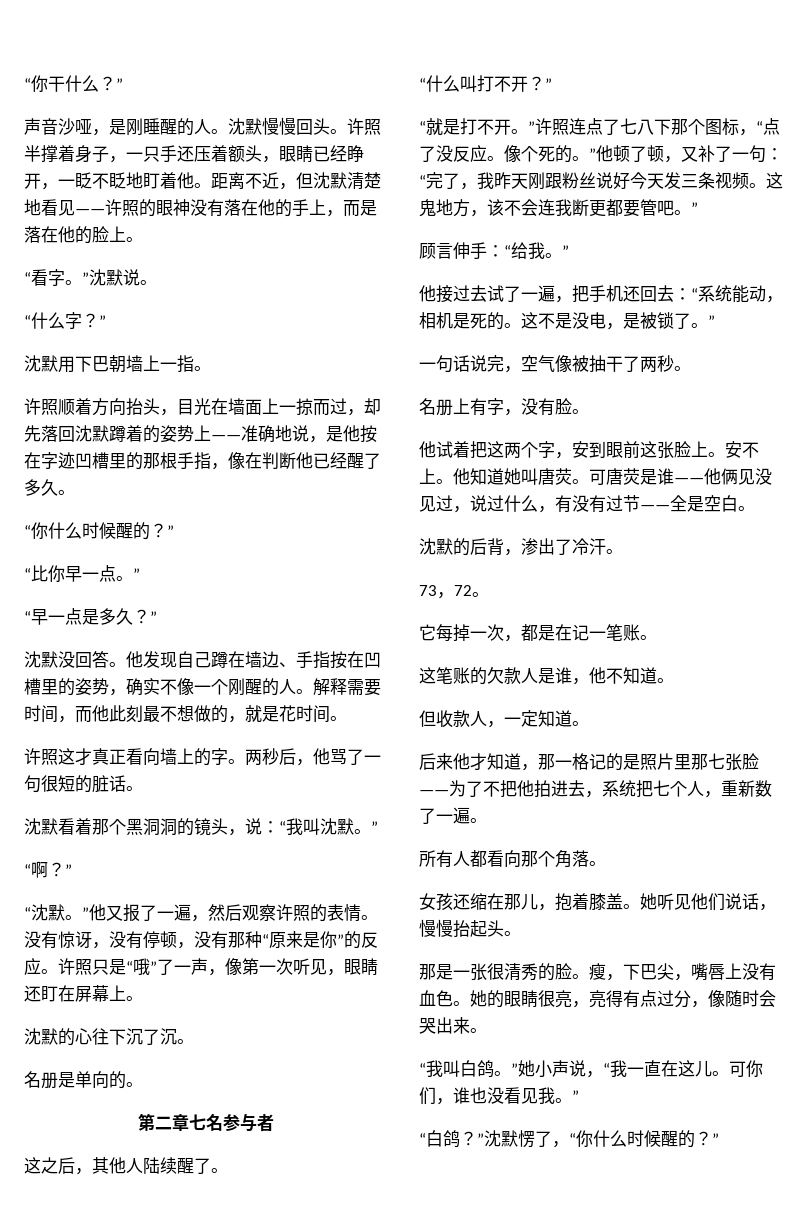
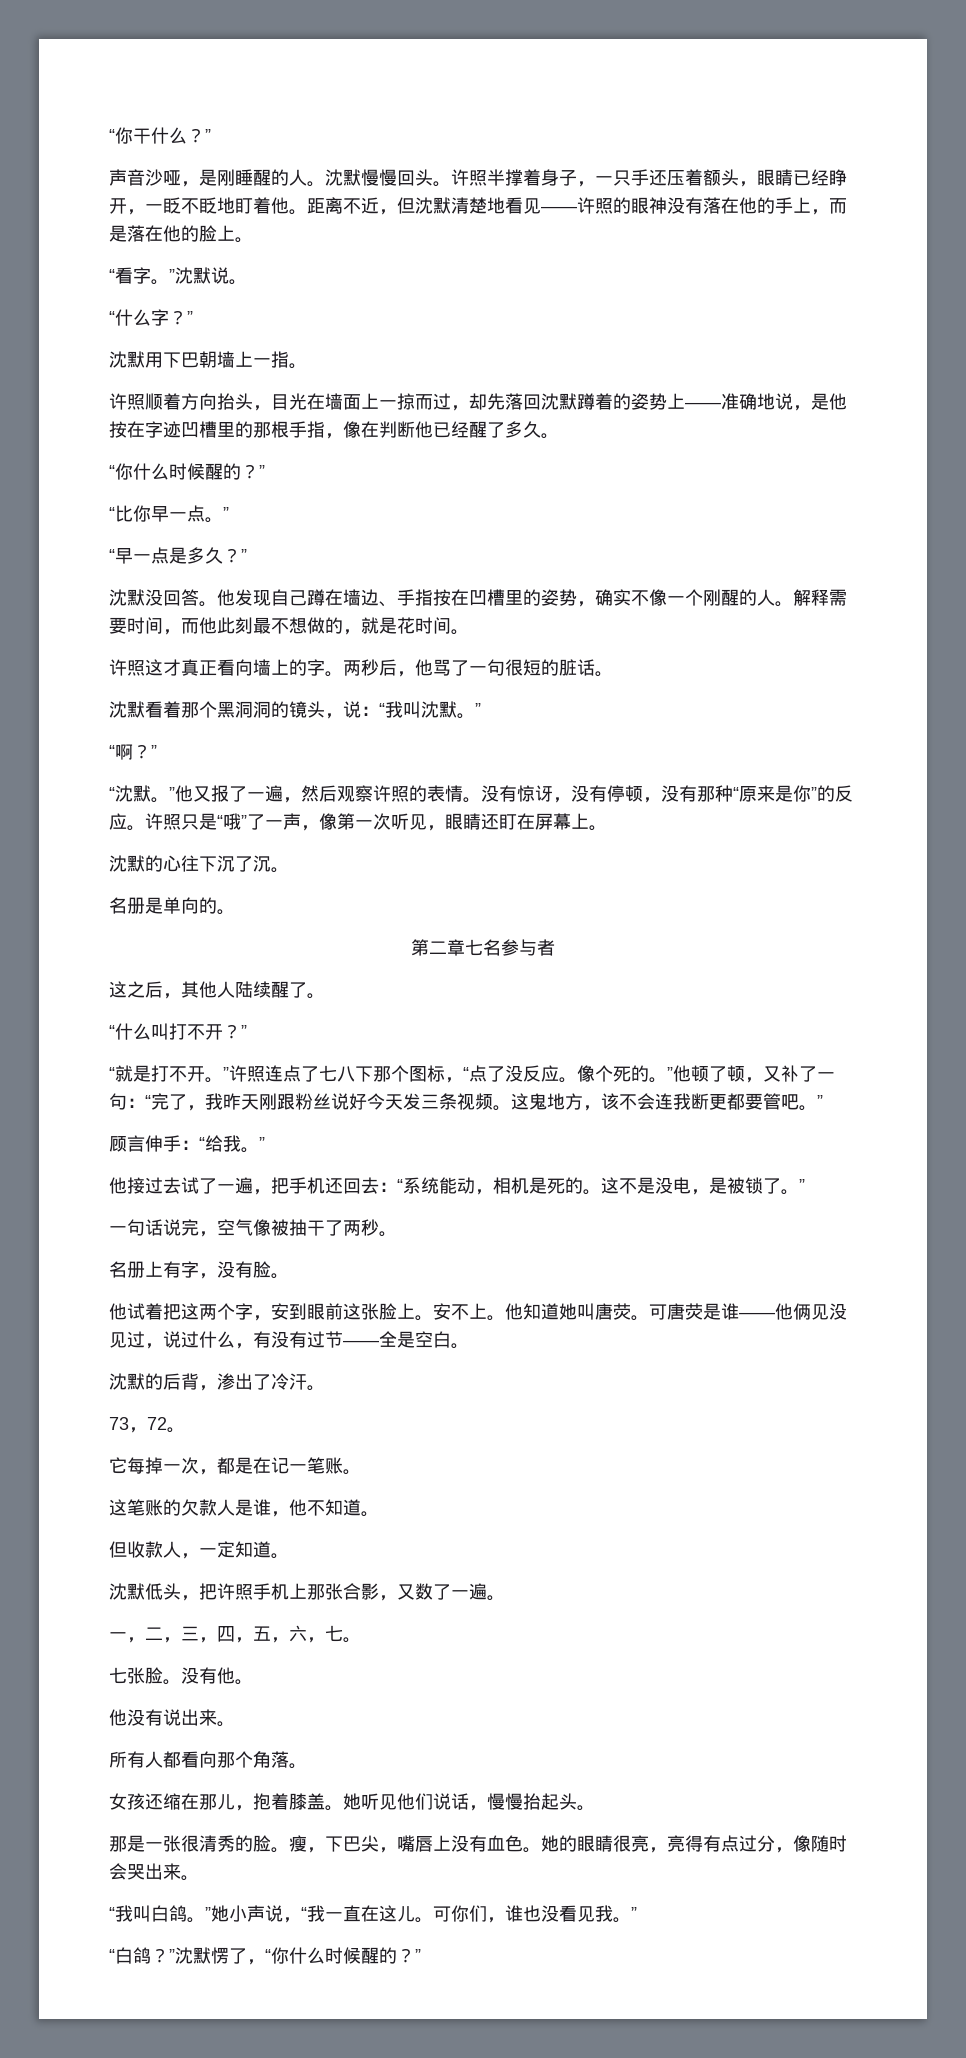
[419,753,759,771] [419,780,772,798] [419,807,470,824] 后来他才知道，那一格记的是照片里那七张脸——为了不把他拍进去，系统把七个人，重新数了一遍 -> [109,1583,505,1601] [109,1625,361,1643] [109,1667,253,1685] [109,1709,217,1726] 沈默低头，把许照手机上那张合影，又数了一遍。 // 一，二，三，四，五，六，七。 // 七张脸。没有他。 // 他没有说出来

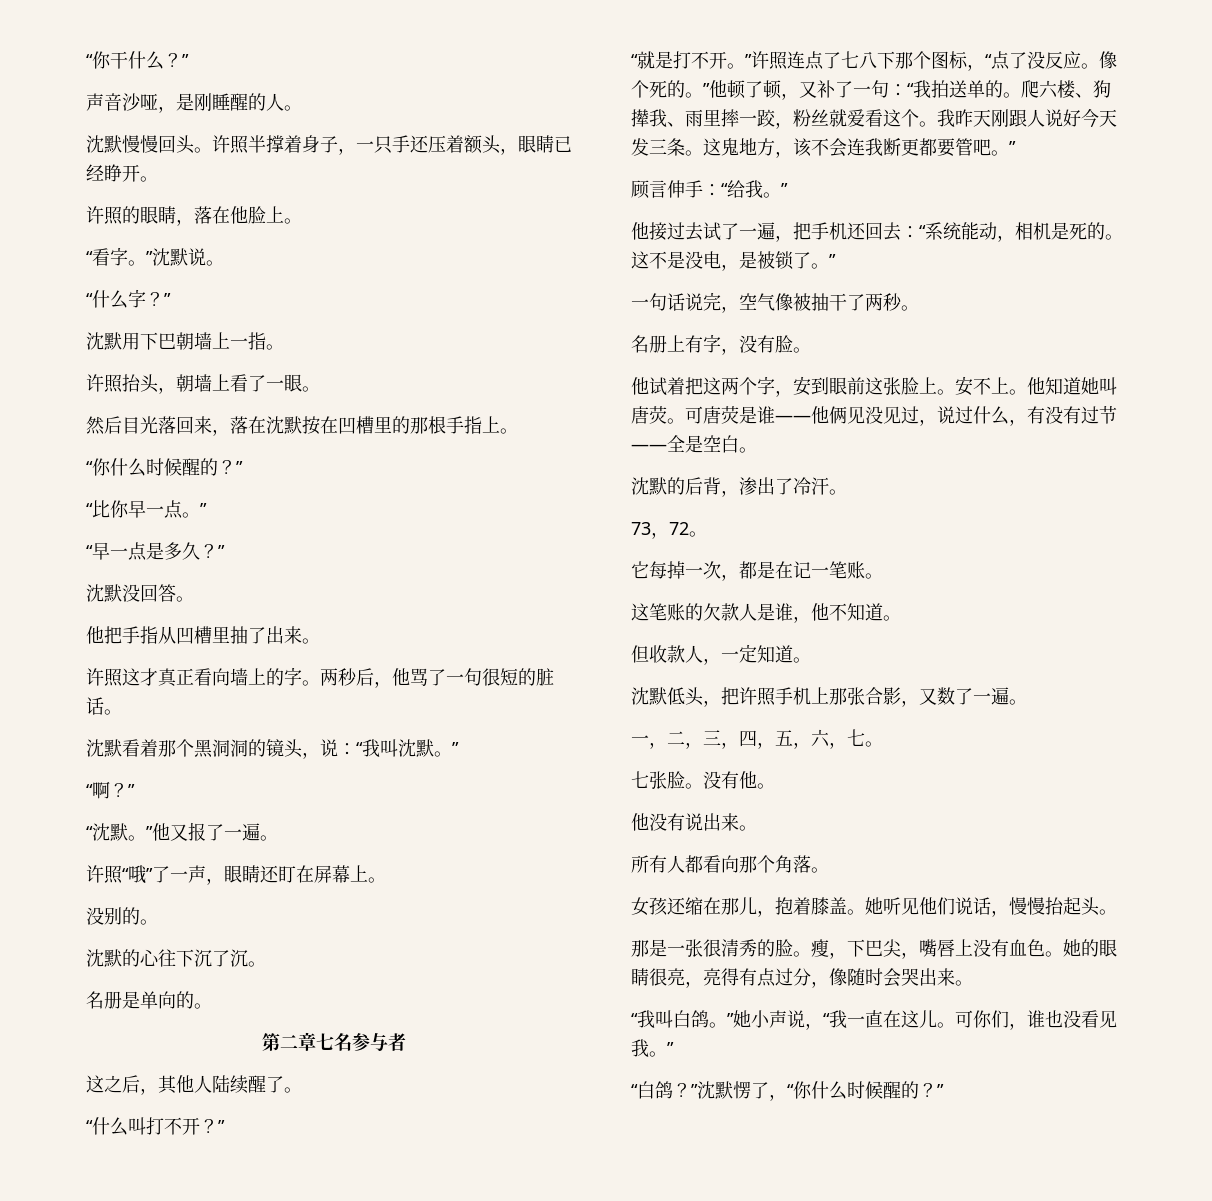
(325, 184) none -> (302, 108) //
[127,197,847,215] [109,225,199,242] ，一眨不眨地盯着他。距离不近，但沈默清楚地看见——许照的眼神没有落在他的手上，而是落在他的 -> [140,176,158,182] [86,206,248,226] 。 // 许照的眼睛，落在他
[145,393,847,411] [109,421,541,439] 顺着方向抬头，目光在墙面上一掠而过，却先落回沈默蹲着的姿势上——准确地说，是他按在字迹凹槽里的那根手指，像在判断他已经醒了多久 -> [122,374,320,394] [86,416,500,436] 抬头，朝墙上看了一眼。 // 然后目光落回来，落在沈默按在凹槽里的那根手指上
[217,589,847,607] [109,617,451,635] 他发现自己蹲在墙边、手指按在凹槽里的姿势，确实不像一个刚醒的人。解释需要时间，而他此刻最不想做的，就是花时间 -> [86,626,302,644] // 他把手指从凹槽里抽了出来
[283,785,853,803] [109,813,217,831] ，然后观察许照的表情。没有惊讶，没有停顿，没有那种“原来是你”的反应。许照只是 -> [260,835,278,841] [86,865,123,884] 。 // 许照
[319,813,445,831] 像第一次听见， -> (224, 881) none
(607, 828) none -> [86,907,158,925] // 没别的。
[151,1093,205,1111] 完了， -> [913,80,1111,99] [631,109,937,129] 我拍送单的。爬六楼、狗撵我、雨里摔一跤，粉丝就爱看这个。
[295,1093,331,1110] 粉丝 -> [1027,109,1045,127] 人
[457,1093,493,1110] 视频 -> (685, 147) none

